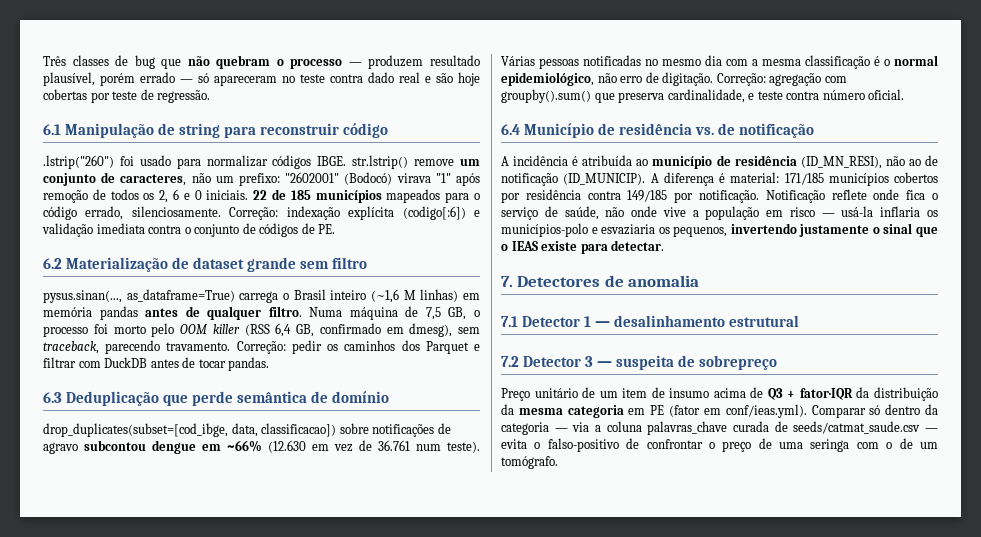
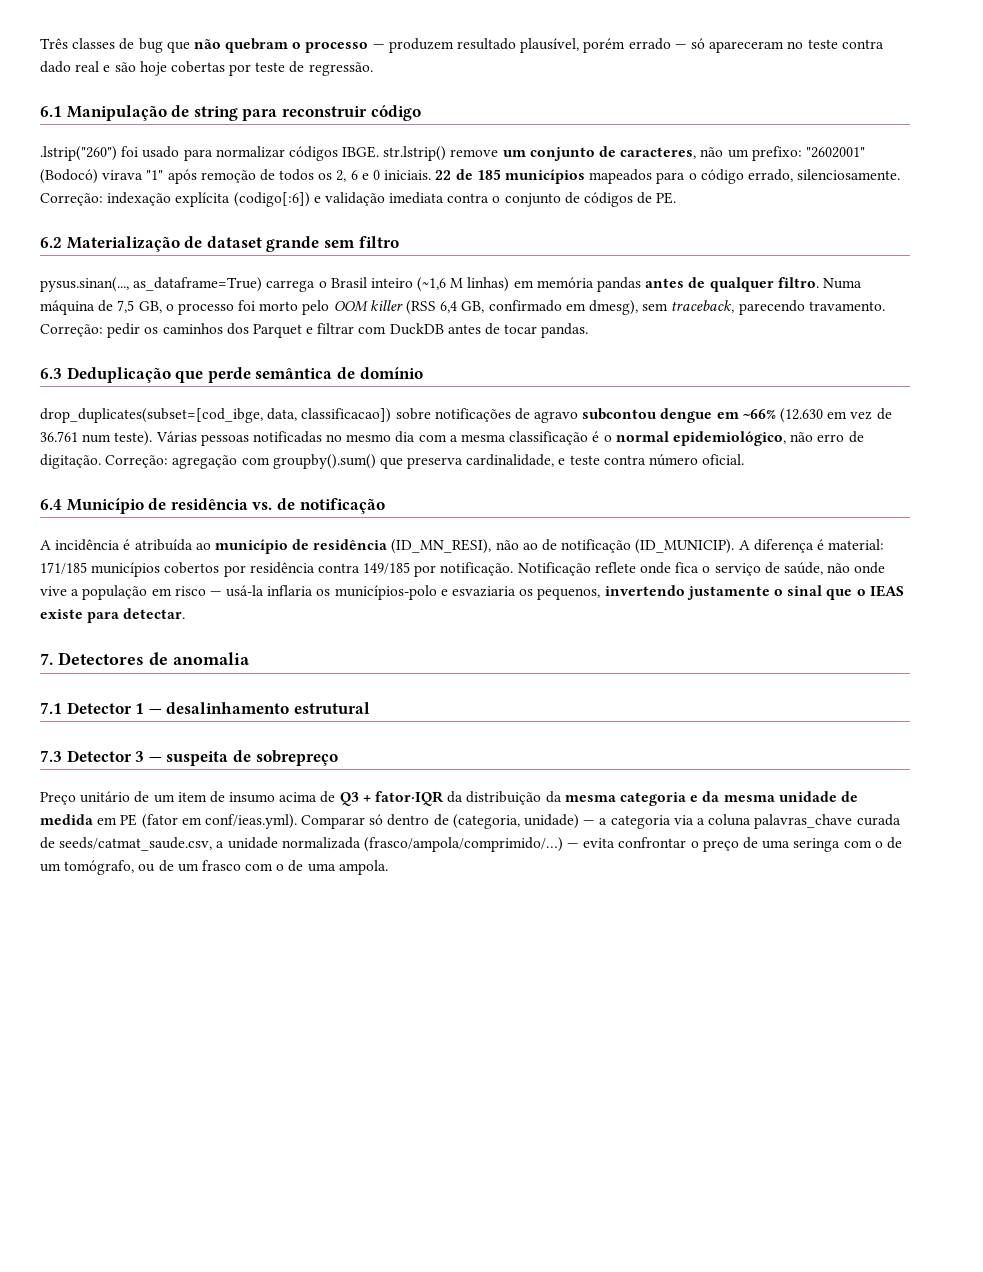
[501,356,519,367] 7.2 -> [40,750,62,762] 7.3
(624, 411) none -> [690,791,858,802] [40,814,93,825] e da mesma unidade de medida
[925,404,938,415] [501,422,568,435] da categoria — -> [433,814,671,829] de (categoria, unidade) — a categoria
[793,421,938,434] [501,438,640,452] seeds/catmat_saude.csv — evita o falso-positivo de -> [59,837,616,852] seeds/catmat_saude.csv, a unidade normalizada (frasco/ampola/comprimido/…) — evita
[501,456,558,469] tomógrafo. -> [64,860,388,875] tomógrafo, ou de um frasco com o de uma ampola.

